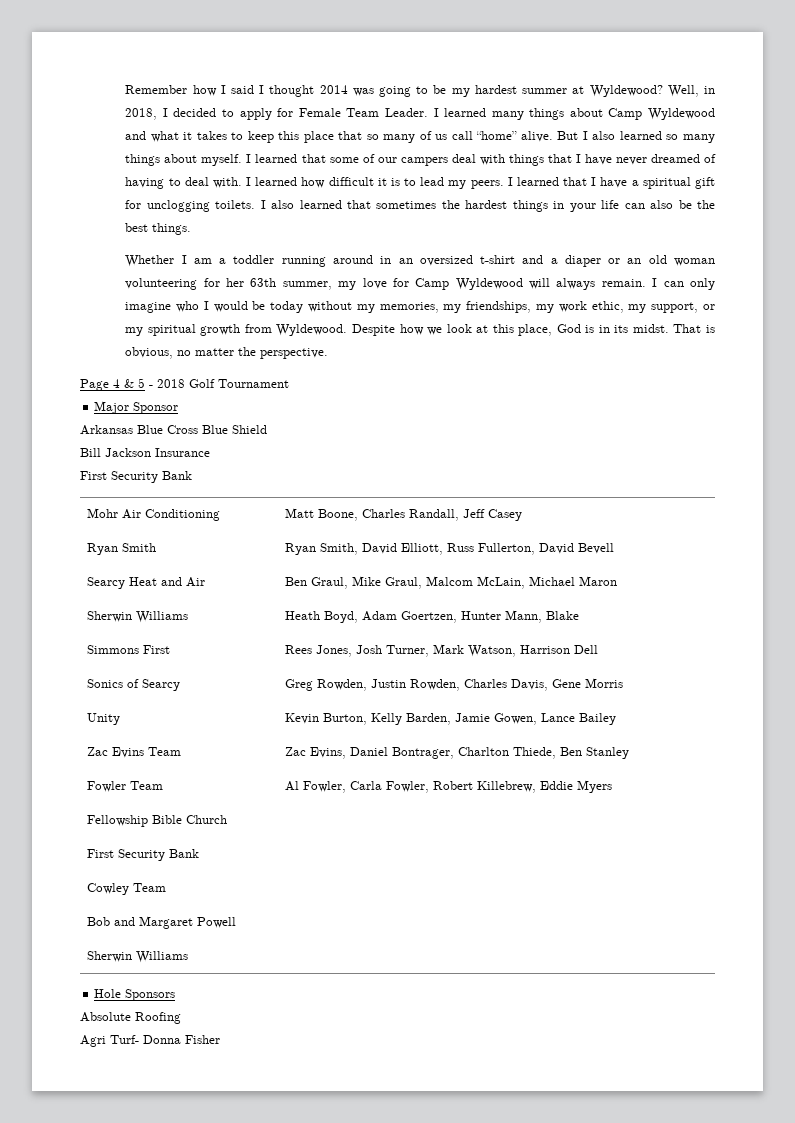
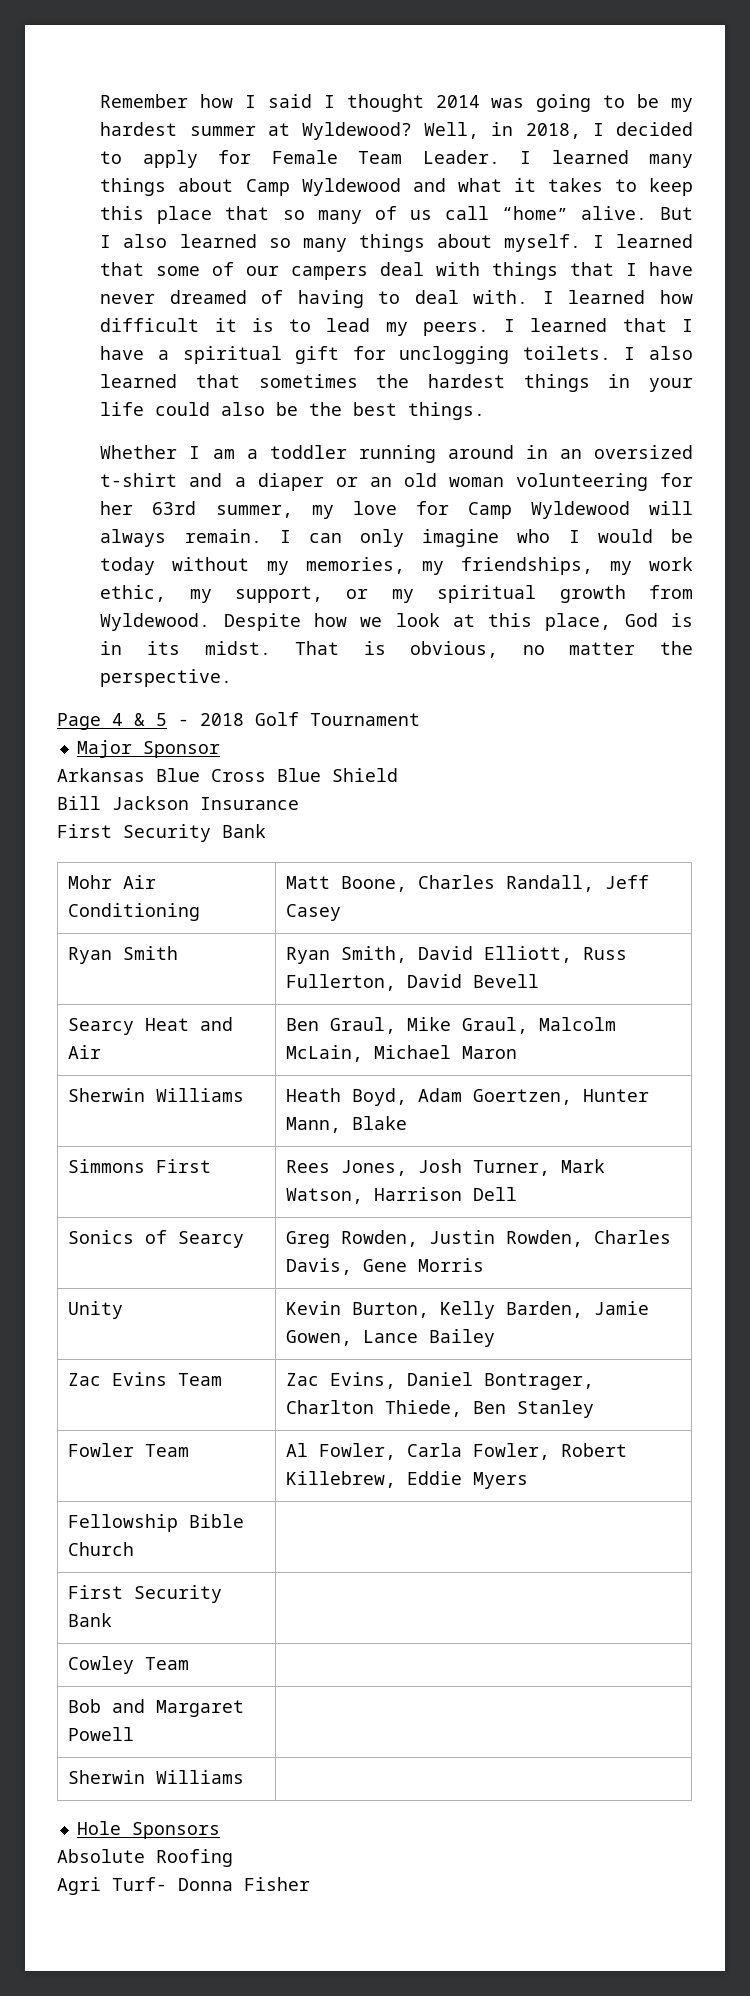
[624,203,645,209] can -> [155,402,211,416] could
[250,278,277,287] 63th -> [152,501,197,515] 63rd
[426,576,474,586] Malcom -> [538,1017,616,1031] Malcolm

